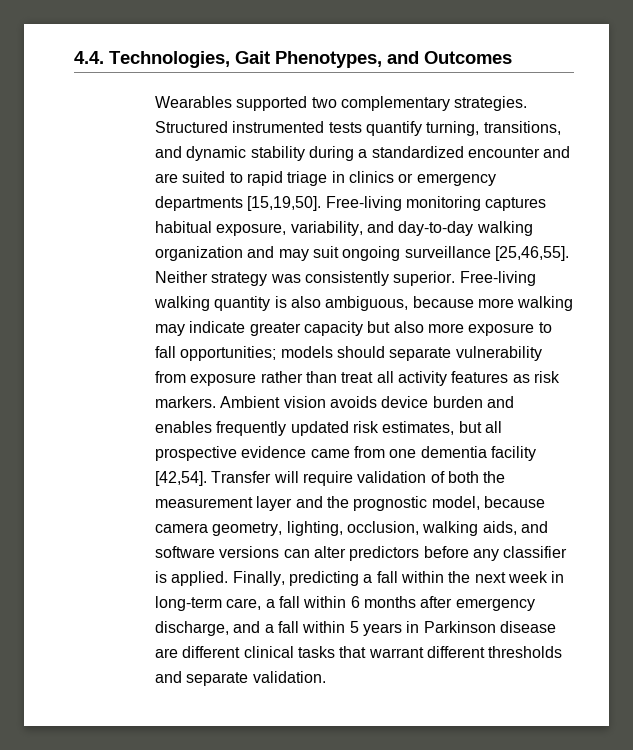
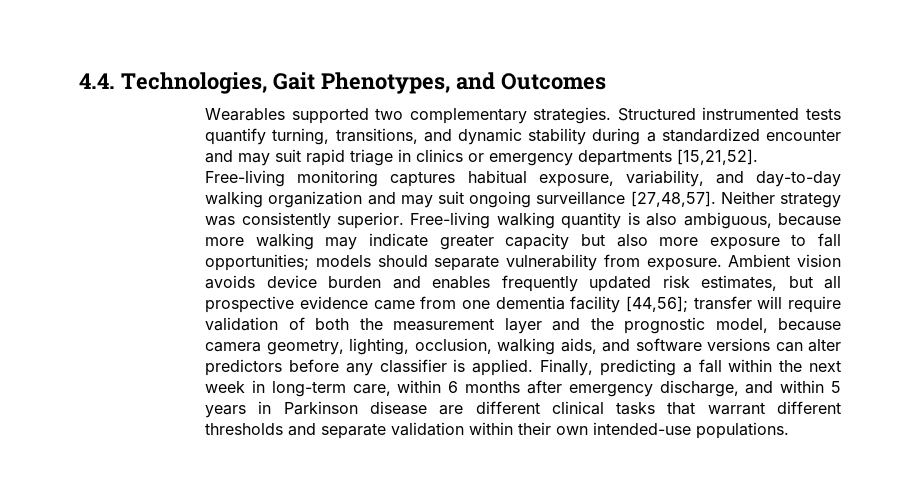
[155,171,243,183] are suited to -> [238,149,302,166] may suit
[247,196,322,211] [15,19,50]. -> [677,149,759,165] [15,21,52].
[495,246,570,261] [25,46,55]. -> [630,191,716,207] [27,48,57].
[190,371,560,386] [155,396,217,408] exposure rather than treat all activity features as risk markers. -> [646,258,722,271] exposure.
[155,471,272,486] [42,54]. Transfer -> [625,296,752,312] [44,56]; transfer
[265,596,301,608] a fall -> (391, 390) none
[264,621,300,633] a fall -> (774, 387) none
[252,671,326,683] validation. -> [391,422,790,439] validation within their own intended-use populations.

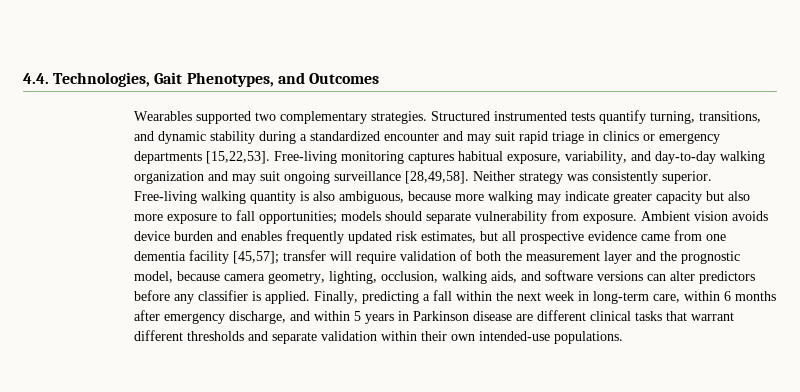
[677,149,759,165] [15,21,52]. -> [205,151,270,164] [15,22,53].
[630,191,716,207] [27,48,57]. -> [404,171,469,184] [28,49,58].
[625,296,688,312] [44,56]; -> [232,251,279,264] [45,57];

